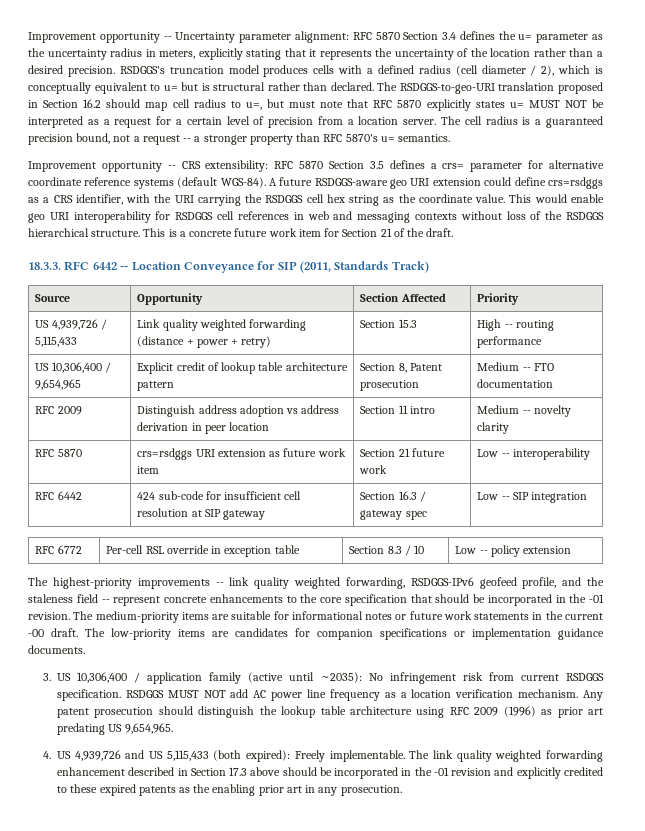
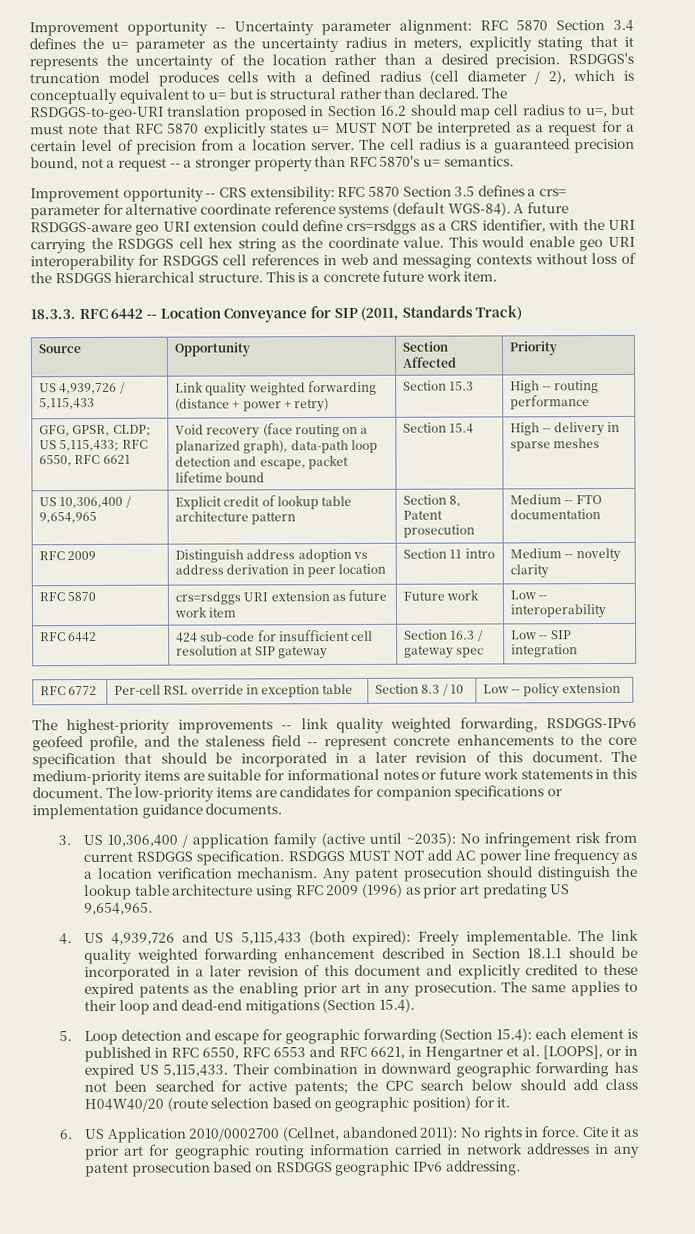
[298,228,454,237] item for Section 21 of the draft. -> [463,271,498,282] item.
(543, 342) none -> [39,424,151,437] [39,439,148,453] [39,454,131,467] [175,423,369,439] [175,439,378,454] [175,454,349,470] [175,471,266,483] [403,422,475,434] [510,421,620,437] [510,438,601,452] // GFG, GPSR, CLDP; US 5,115,433; RFC 6550, RFC 6621 | Void recovery (face routing on a planarized graph), data-path loop detection and escape, packet lifetime bound | Section 15.4 | High -- delivery in sparse meshes
[360,448,445,457] Section 21 future -> [403,591,446,601] Future
[569,594,604,603] [28,612,70,620] the -01 revision. -> [357,751,603,763] a later revision of this document.
[545,611,603,620] [28,628,78,637] the current -00 draft. -> [612,767,637,779] [32,786,103,799] this document.
[229,767,492,779] 17.3 above should be incorporated in the -01 revision -> [527,946,639,959] [84,964,421,982] 18.1.1 should be incorporated in a later revision of this document
(402, 790) none -> [500,980,639,997] [84,998,416,1015] [58,1027,638,1046] [84,1045,638,1063] [84,1061,638,1080] [84,1078,638,1096] [84,1096,511,1113] [58,1126,638,1143] [85,1143,640,1161] [85,1160,521,1178] The same applies to their loop and dead-end mitigations (Section 15.4). // 5. Loop detection and escape for geographic forwarding (Section 15.4): each element is published in RFC 6550, RFC 6553 and RFC 6621, in Hengartner et al. [LOOPS], or in expired US 5,115,433. Their combination in downward geographic forwarding has not been searched for active patents; the CPC search below should add class H04W40/20 (route selection based on geographic position) for it. // 6. US Application 2010/0002700 (Cellnet, abandoned 2011): No rights in force. Cite it as prior art for geographic routing information carried in network addresses in any patent prosecution based on RSDGGS geographic IPv6 addressing.

